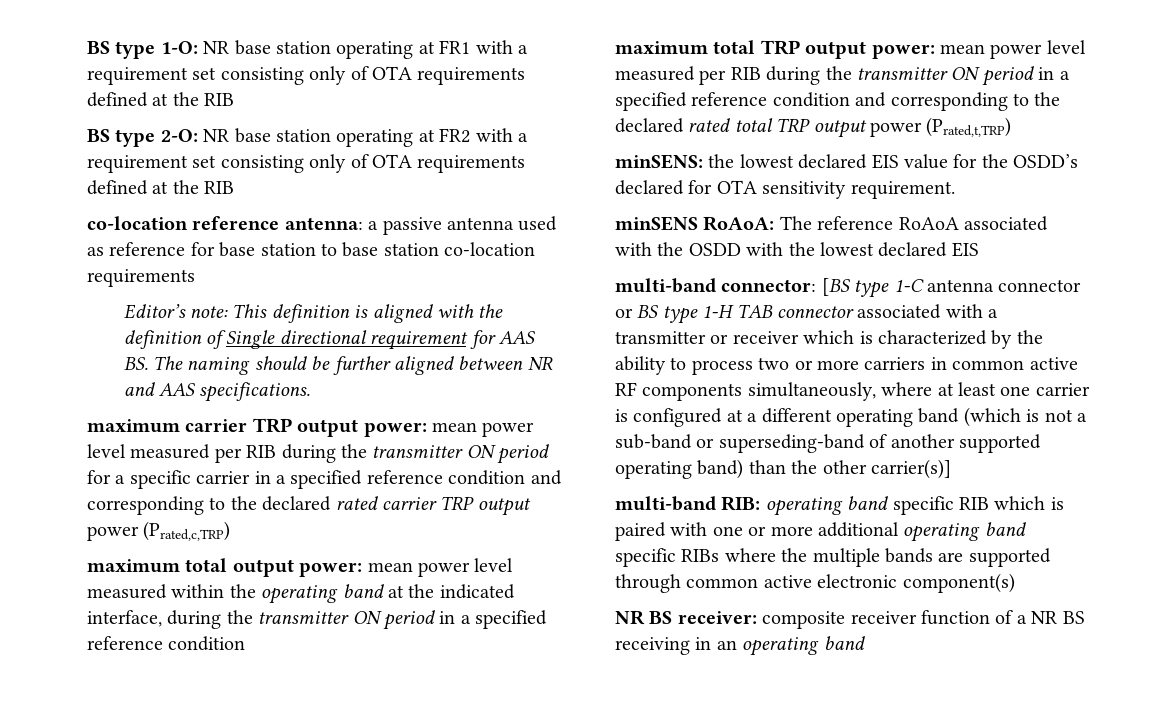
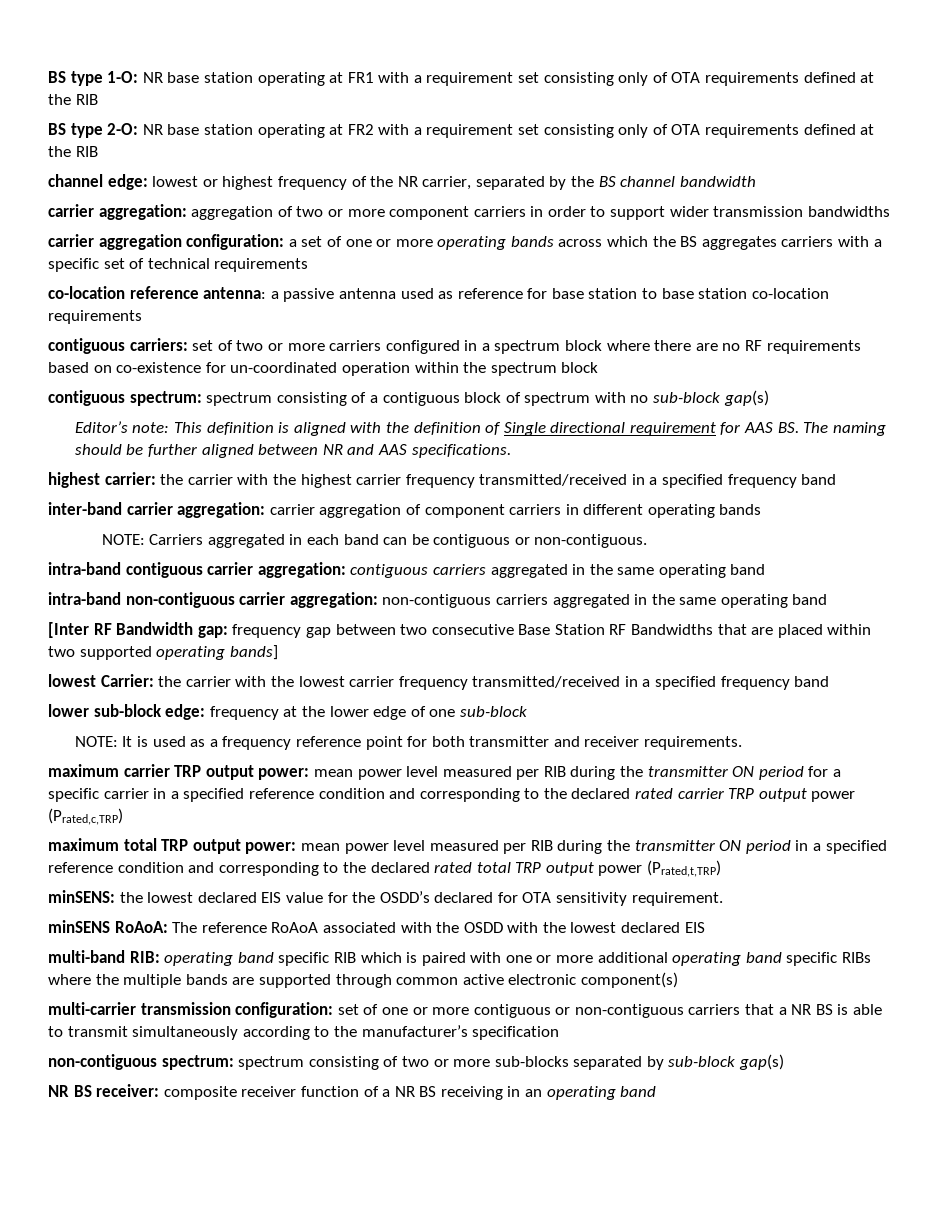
(235, 187) none -> [48,174,756,190] [48,204,890,220] [48,234,882,250] [48,258,309,272] // channel edge: lowest or highest frequency of the NR carrier, separated by the BS channel bandwidth // carrier aggregation: aggregation of two or more component carriers in order to support wider transmission bandwidths // carrier aggregation configuration: a set of one or more operating bands across which the BS aggregates carriers with a specific set of technical requirements
(195, 278) none -> [48,338,861,354] [48,362,599,376] [48,390,769,406] // contiguous carriers: set of two or more carriers configured in a spectrum block where there are no RF requirements based on co-existence for un-coordinated operation within the spectrum block // contiguous spectrum: spectrum consisting of a contiguous block of spectrum with no sub-block gap(s)
(311, 392) none -> [48,472,837,488] [48,502,762,518] [101,534,648,548] [48,562,766,578] [48,592,828,608] [48,622,872,638] [48,645,278,660] [48,674,830,690] [48,704,527,720] [74,736,743,750] // highest carrier: the carrier with the highest carrier frequency transmitted/received in a specified frequency band // inter-band carrier aggregation: carrier aggregation of component carriers in different operating bands // NOTE: Carriers aggregated in each band can be contiguous or non-contiguous. // intra-band contiguous carrier aggregation: contiguous carriers aggregated in the same operating band // intra-band non-contiguous carrier aggregation: non-contiguous carriers aggregated in the same operating band // [Inter RF Bandwidth gap: frequency gap between two consecutive Base Station RF Bandwidths that are placed within two supported operating bands] // lowest Carrier: the carrier with the lowest carrier frequency transmitted/received in a specified frequency band // lower sub-block edge: frequency at the lower edge of one sub-block // NOTE: It is used as a frequency reference point for both transmitter and receiver requirements.
[87,558,514,577] [87,584,515,604] [87,610,548,630] [87,636,246,651] // maximum total output power: mean power level measured within the operating band at the indicated interface, during the transmitter ON period in a specified reference condition -> (123, 816) none
[615,278,1082,298] [615,304,999,324] [615,330,1043,349] [615,356,1078,375] [615,382,1090,401] [615,407,1087,427] [615,434,1041,453] [615,459,951,479] // multi-band connector: [BS type 1-C antenna connector or BS type 1-H TAB connector associated with a transmitter or receiver which is characterized by the ability to process two or more carriers in common active RF components simultaneously, where at least one carrier is configured at a different operating band (which is not a sub-band or superseding-band of another supported operating band) than the other carrier(s)] -> (705, 927) none
(1015, 583) none -> [48,1002,883,1018] [48,1025,560,1040] [48,1054,785,1070] // multi-carrier transmission configuration: set of one or more contiguous or non-contiguous carriers that a NR BS is able to transmit simultaneously according to the manufacturer’s specification // non-contiguous spectrum: spectrum consisting of two or more sub-blocks separated by sub-block gap(s)

